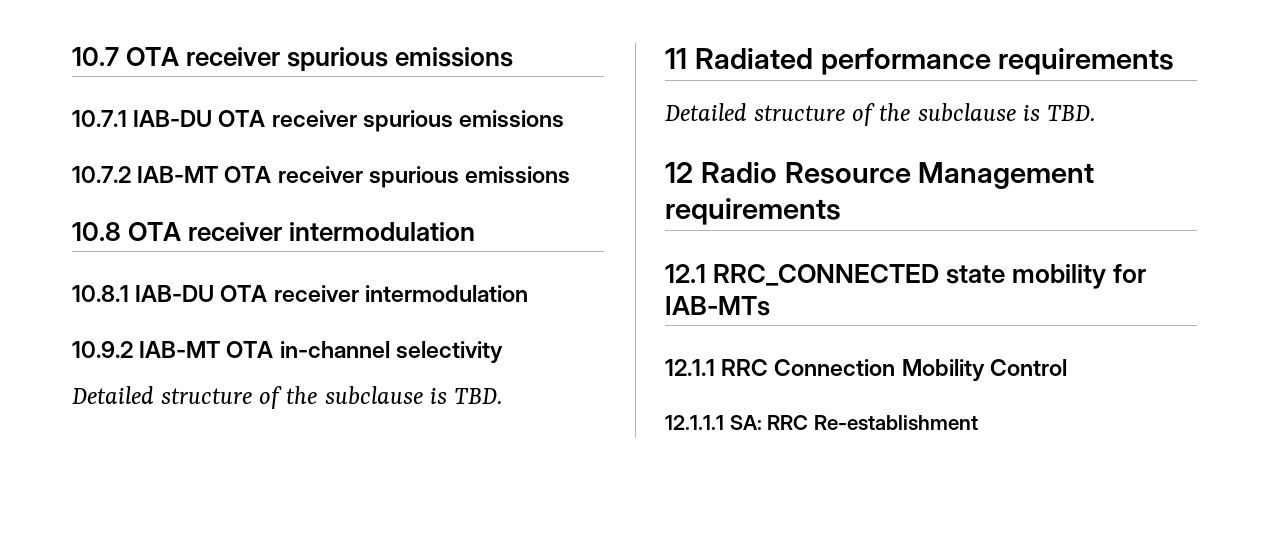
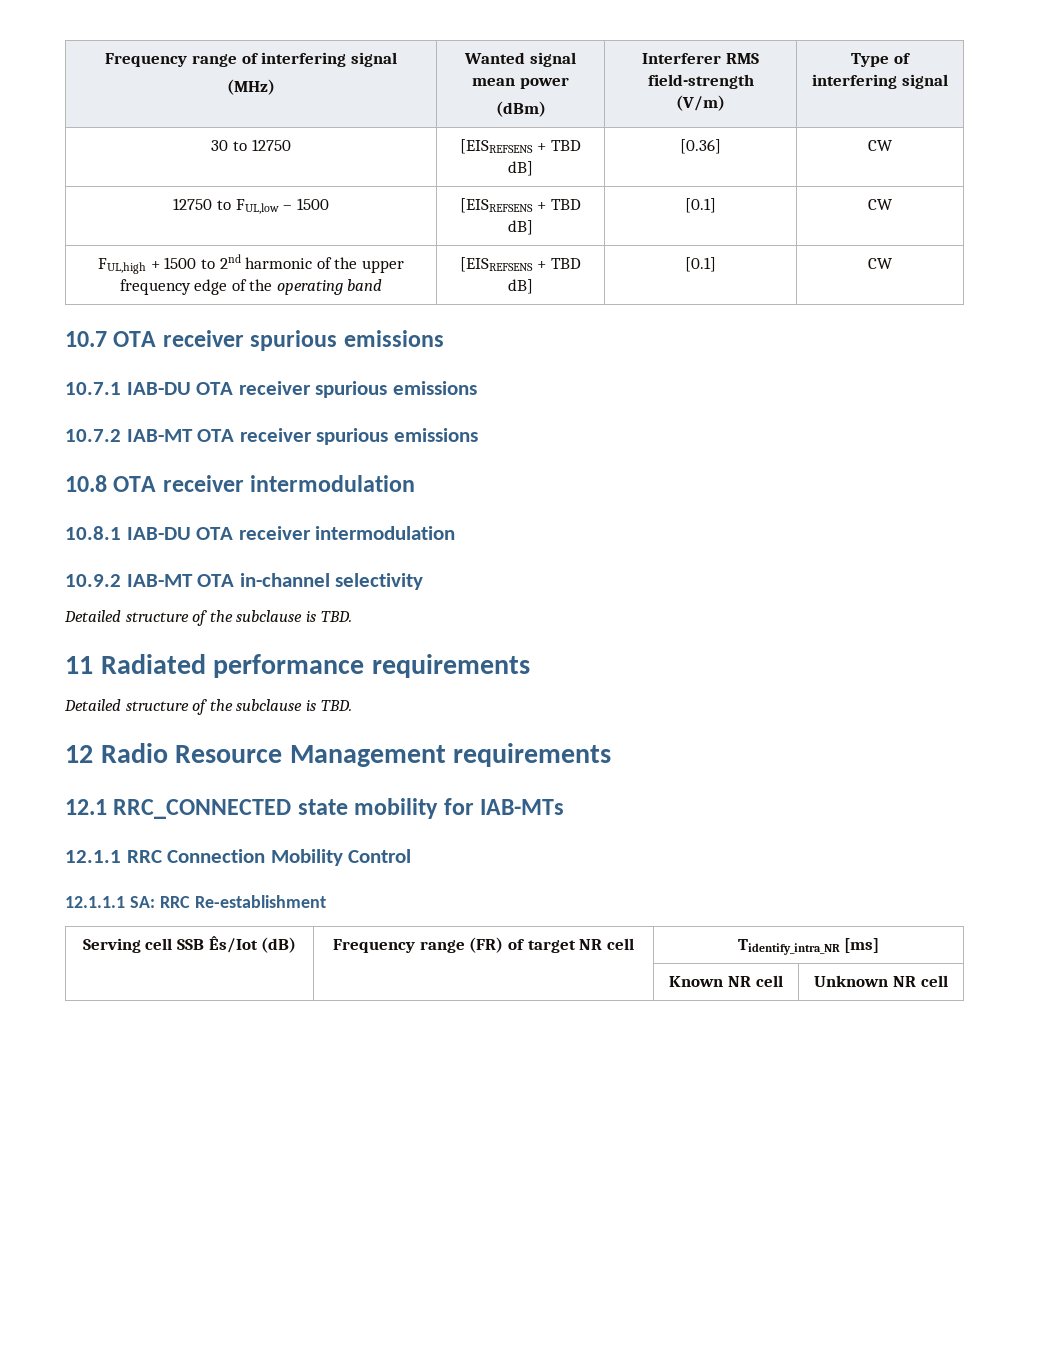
(72, 56) none -> [105,52,397,67] [227,79,275,95] [464,52,576,67] [472,77,569,89] [495,101,546,117] [642,53,759,64] [647,74,754,89] [676,95,725,111] [851,53,911,67] [812,74,948,89] [211,139,291,151] [460,139,581,154] [508,161,533,176] [680,139,721,154] [868,140,893,151] [173,198,329,214] [460,198,581,213] [508,220,533,235] [685,198,716,213] [868,199,893,210] [98,254,404,274] [119,279,383,295] [460,257,581,272] [508,279,533,294] [685,257,716,272] [868,258,893,269] Frequency range of interfering signal // (MHz) | Wanted signal mean power // (dBm) | Interferer RMS field-strength // (V/m) | Type of interfering signal // 30 to 12750 | [EISREFSENS + TBD dB] | [0.36] | CW // 12750 to FUL,low – 1500 | [EISREFSENS + TBD dB] | [0.1] | CW // FUL,high + 1500 to 2nd harmonic of the upper frequency edge of the operating band | [EISREFSENS + TBD dB] | [0.1] | CW //
(978, 422) none -> [82,936,297,953] [333,937,634,953] [737,938,880,955] [669,975,783,987] [814,975,948,987] // Serving cell SSB Ês/Iot (dB) | Frequency range (FR) of target NR cell | Tidentify_intra_NR [ms] // | | Known NR cell | Unknown NR cell

